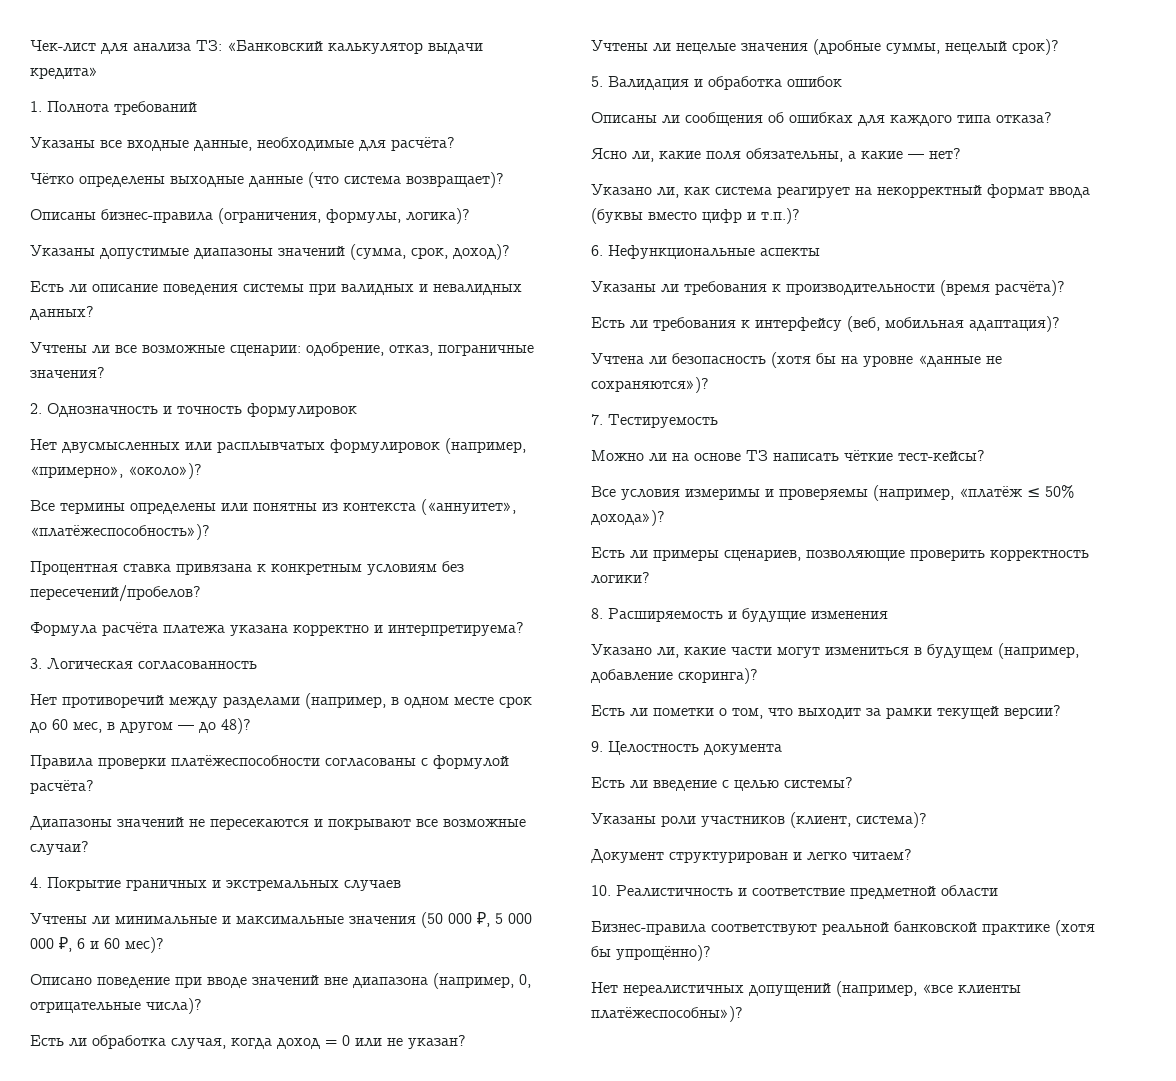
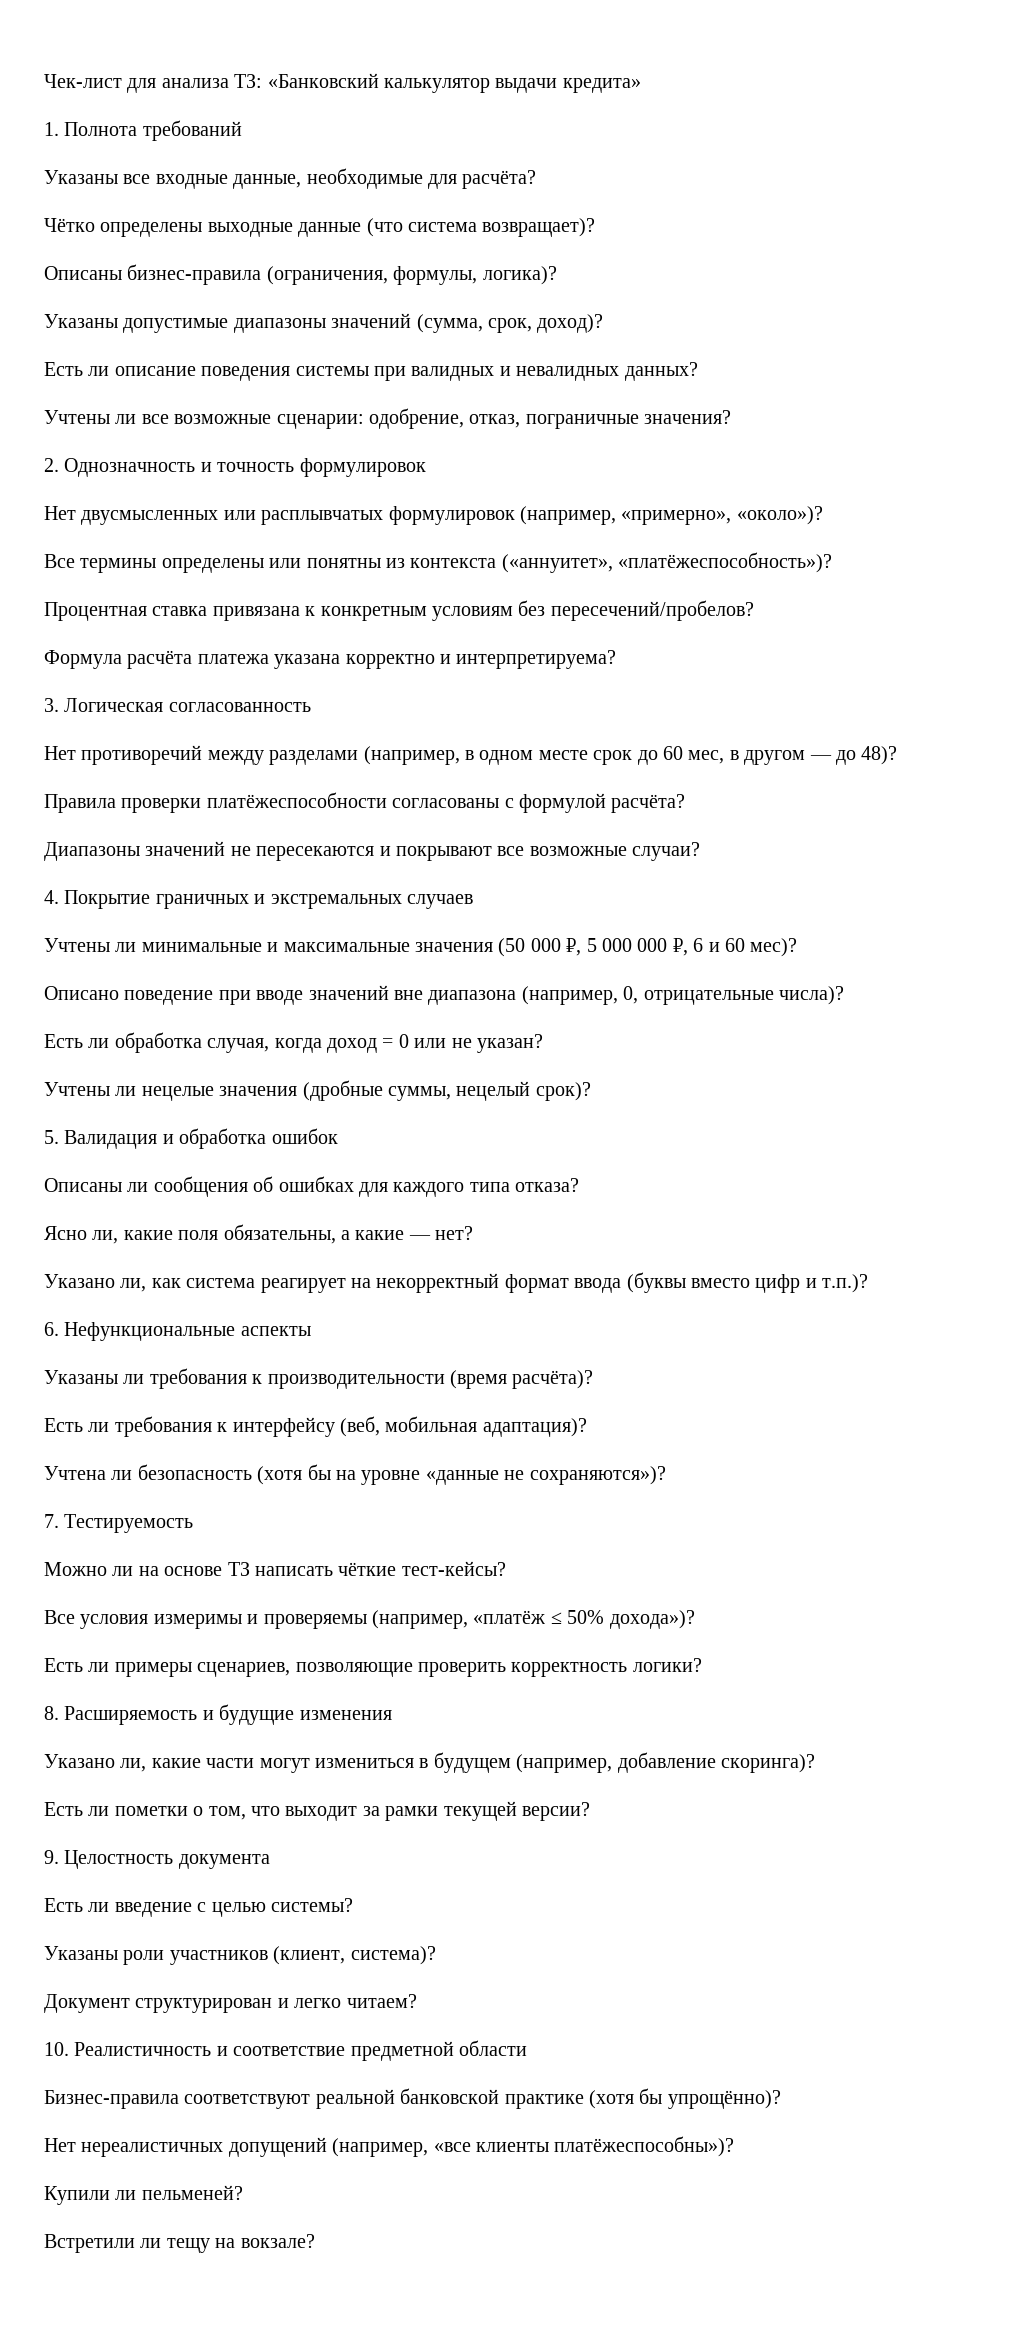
(743, 1014) none -> [44,2185,243,2205] [44,2234,315,2253] // Купили ли пельменей? // Встретили ли тещу на вокзале?

